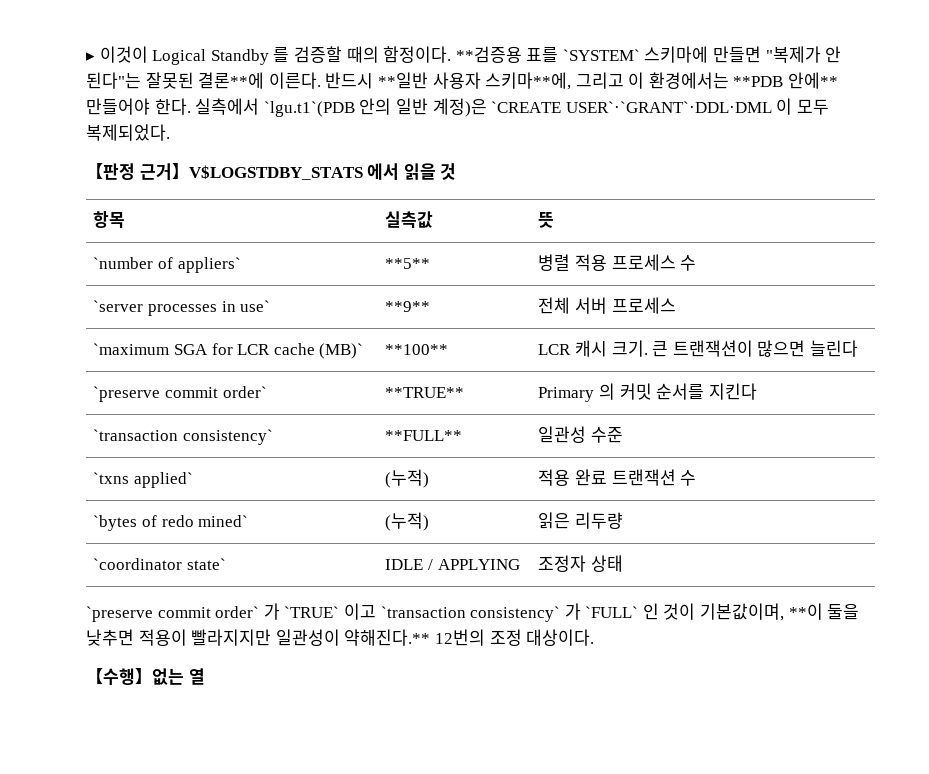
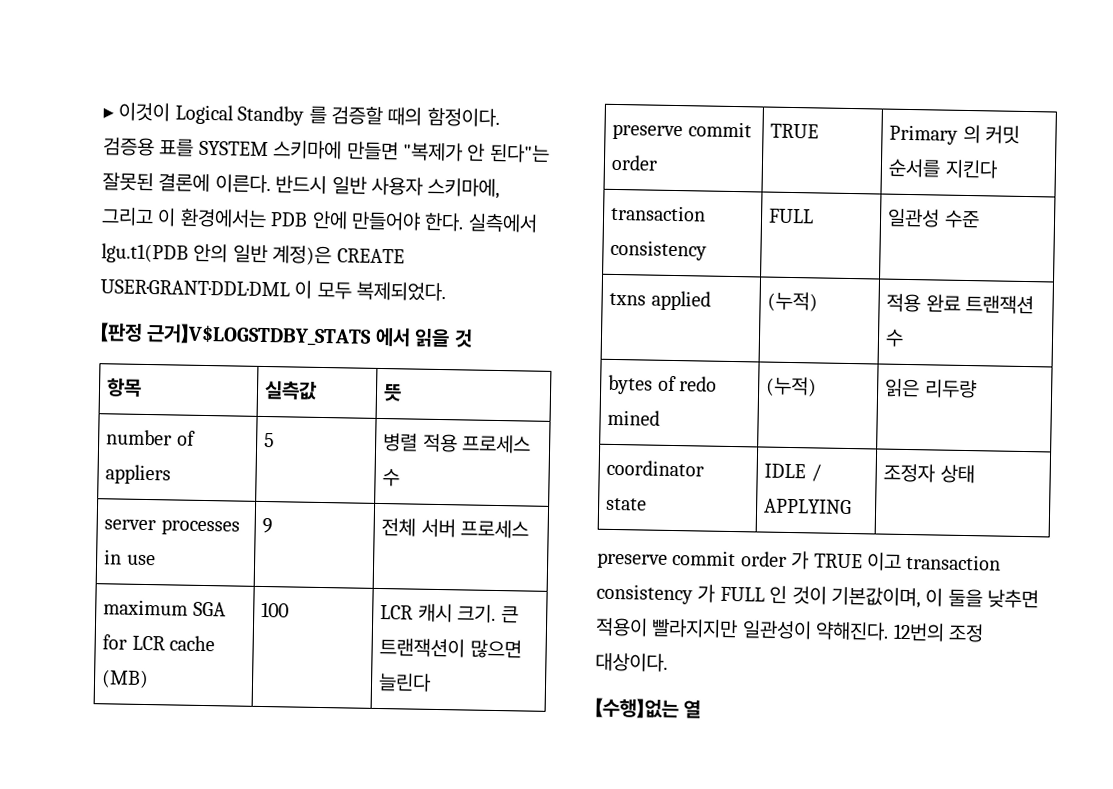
[455,46,640,63] **검증용 표를 `SYSTEM` -> [103,137,269,157] 검증용 표를 SYSTEM
[198,72,265,89] 결론**에 -> [158,173,211,193] 결론에
[377,72,572,90] **일반 사용자 스키마**에, -> [331,176,501,200] 일반 사용자 스키마에,
[733,72,839,89] **PDB 안에** -> [270,210,348,230] PDB 안에
[263,101,355,117] `lgu.t1`(PDB -> [101,243,189,264] lgu.t1(PDB
[491,101,772,113] `CREATE USER`·`GRANT`·DDL·DML -> [336,248,405,264] [100,279,290,297] CREATE USER·GRANT·DDL·DML
[93,257,241,273] [385,258,431,269] `number of appliers` | **5** -> [106,429,196,446] [105,464,172,485] [264,433,276,448] number of appliers | 5
[93,300,144,312] `server -> [104,519,157,531] server
[240,300,271,312] [385,301,431,312] use` | **9** -> [126,554,156,566] [262,517,274,534] use | 9
[93,343,170,355] `maximum -> [103,599,189,616] maximum
[319,343,364,359] [385,344,449,355] (MB)` | **100** -> [101,669,150,689] [261,601,290,618] (MB) | 100
[93,386,267,402] [385,387,465,398] `preserve commit order` | **TRUE** -> [612,121,752,141] [611,154,659,171] [770,123,820,139] preserve commit order | TRUE
[93,429,274,445] [385,430,463,441] `transaction consistency` | **FULL** -> [610,204,707,222] [610,239,708,261] [768,208,815,224] transaction consistency | FULL
[93,472,194,488] `txns applied` -> [609,290,711,311] txns applied
[93,515,138,531] `bytes -> [608,374,654,395] bytes
[198,515,249,527] mined` -> [607,409,661,426] mined
[93,558,227,570] `coordinator state` -> [606,459,705,477] [606,497,648,511] coordinator state
[86,603,639,622] `preserve commit order` 가 `TRUE` 이고 `transaction consistency` 가 `FULL` -> [597,550,1002,571] [596,583,765,605] preserve commit order 가 TRUE 이고 transaction consistency 가 FULL
[788,603,823,620] **이 -> [925,588,944,607] 이
[344,629,431,646] 약해진다.** -> [815,621,890,641] 약해진다.

